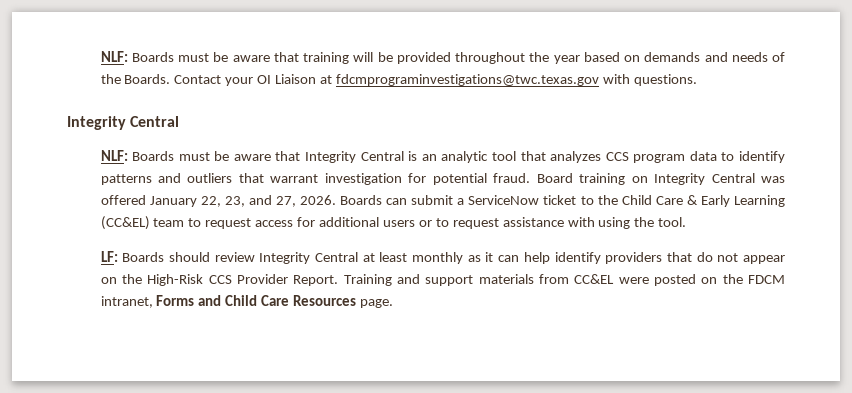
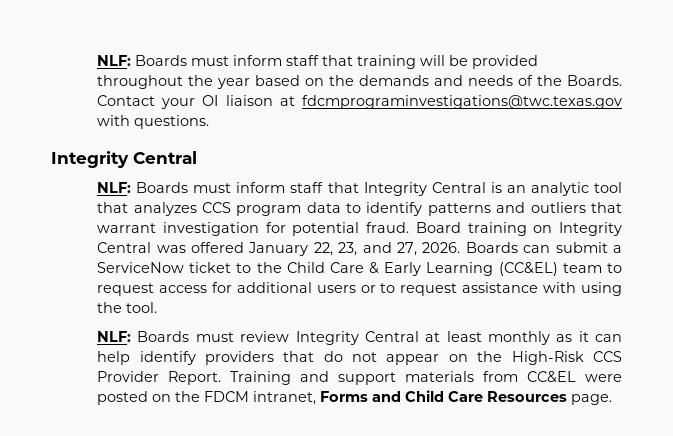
[100,51,270,62] NLF: Boards must be aware -> [97,55,320,66] NLF: Boards must inform staff
(641, 58) none -> [329,75,355,86] the
[275,74,317,84] Liaison -> [225,95,273,106] liaison
[214,151,271,161] be aware -> [236,182,324,193] inform staff
[100,251,210,262] LF: Boards should -> [97,331,234,342] NLF: Boards must

